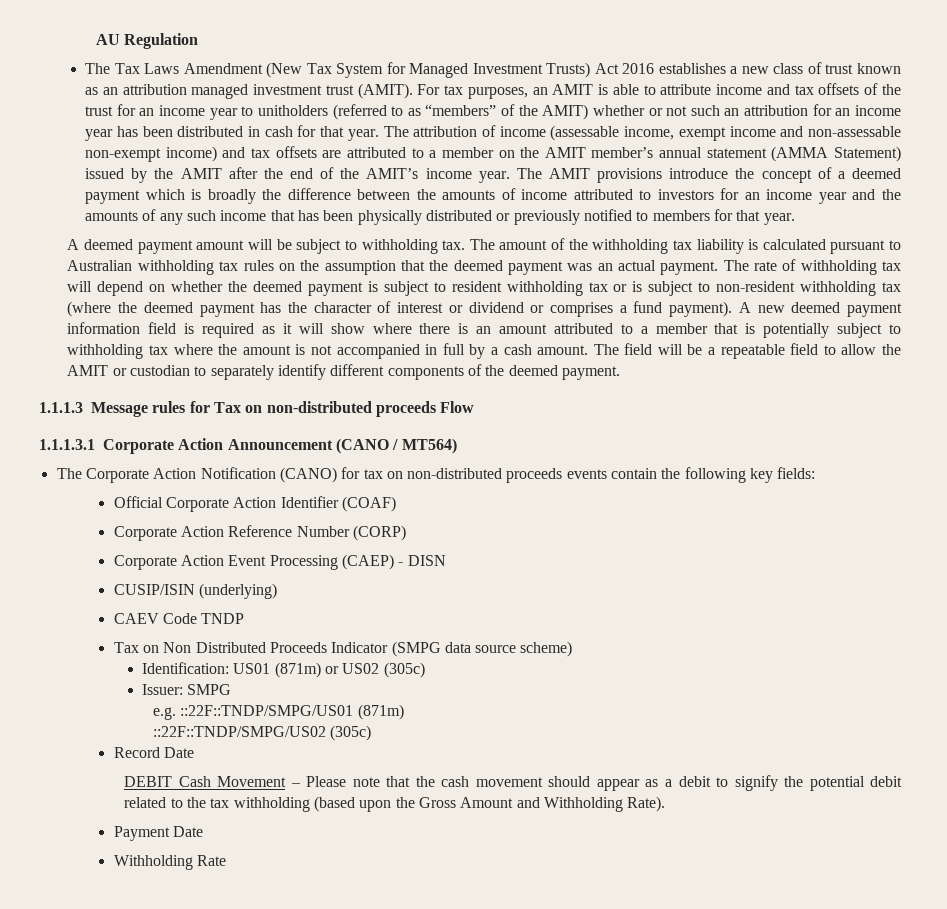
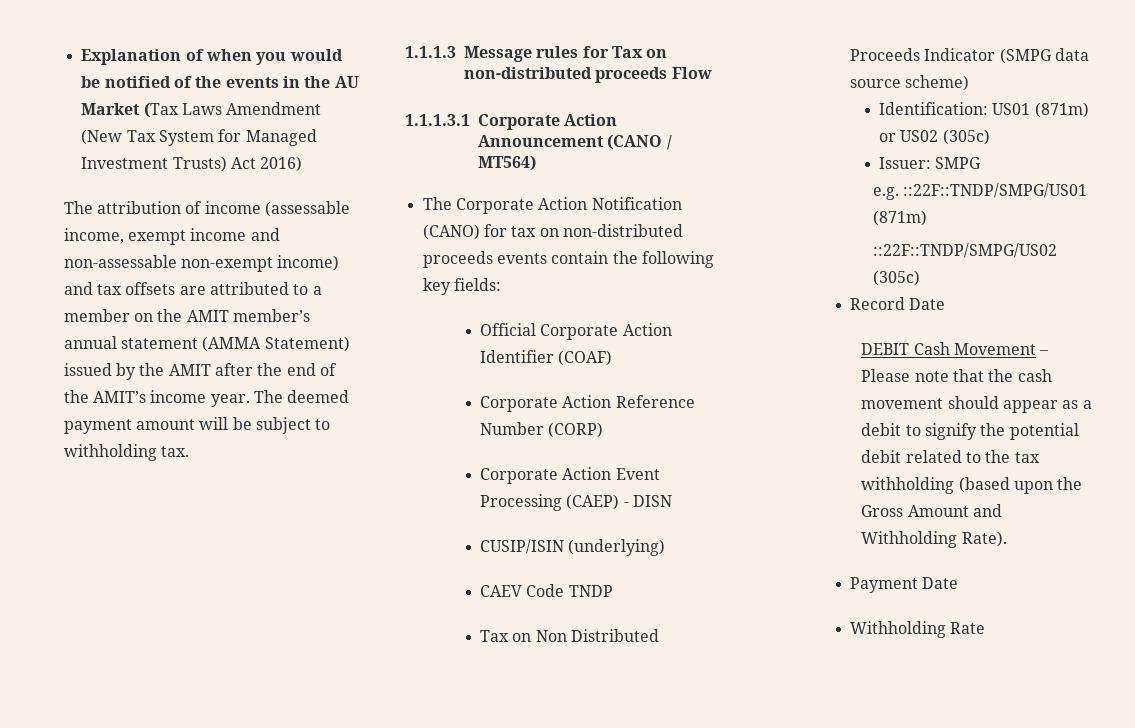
[95,33,199,49] [85,63,140,74] AU Regulation // The Tax -> [81,49,343,65] [81,76,359,88] [81,102,179,118] Explanation of when you would be notified of the events in the AU Market (Tax
[622,62,901,74] [85,83,902,99] [85,104,902,120] [85,125,379,141] 2016 establishes a new class of trust known as an attribution managed investment trust (AMIT). For tax purposes, an AMIT is able to attribute income and tax offsets of the trust for an income year to unitholders (referred to as “members” of the AMIT) whether or not such an attribution for an income year has been distributed in cash for that year. -> [260,156,303,172] 2016) //
[548,167,902,183] [85,188,901,204] [85,209,795,225] [67,239,80,250] AMIT provisions introduce the concept of a deemed payment which is broadly the difference between the amounts of income attributed to investors for an income year and the amounts of any such income that has been physically distributed or previously notified to members for that year. // A -> (284, 396) none
[469,238,901,254] [67,259,902,275] [67,281,902,296] [67,301,903,317] [67,322,902,338] [67,343,902,359] [67,364,621,380] The amount of the withholding tax liability is calculated pursuant to Australian withholding tax rules on the assumption that the deemed payment was an actual payment. The rate of withholding tax will depend on whether the deemed payment is subject to resident withholding tax or is subject to non-resident withholding tax (where the deemed payment has the character of interest or dividend or comprises a fund payment). A new deemed payment information field is required as it will show where there is an amount attributed to a member that is potentially subject to withholding tax where the amount is not accompanied in full by a cash amount. The field will be a repeatable field to allow the AMIT or custodian to separately identify different components of the deemed payment. -> (190, 451) none

